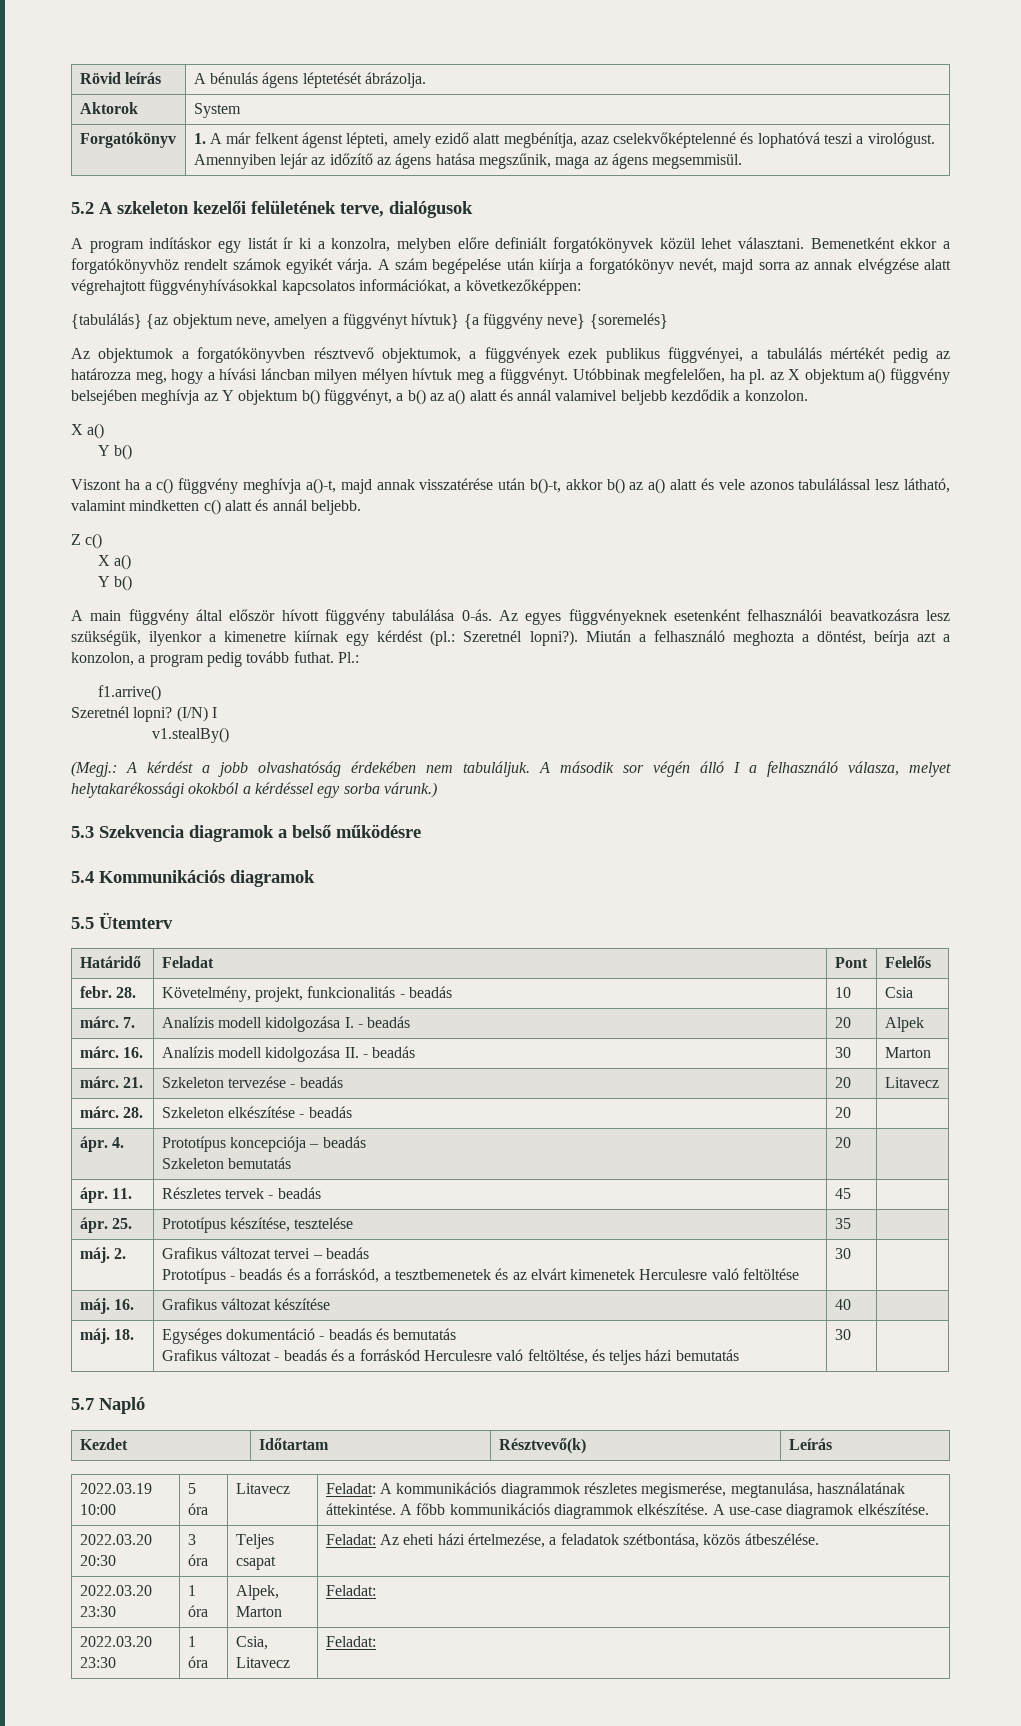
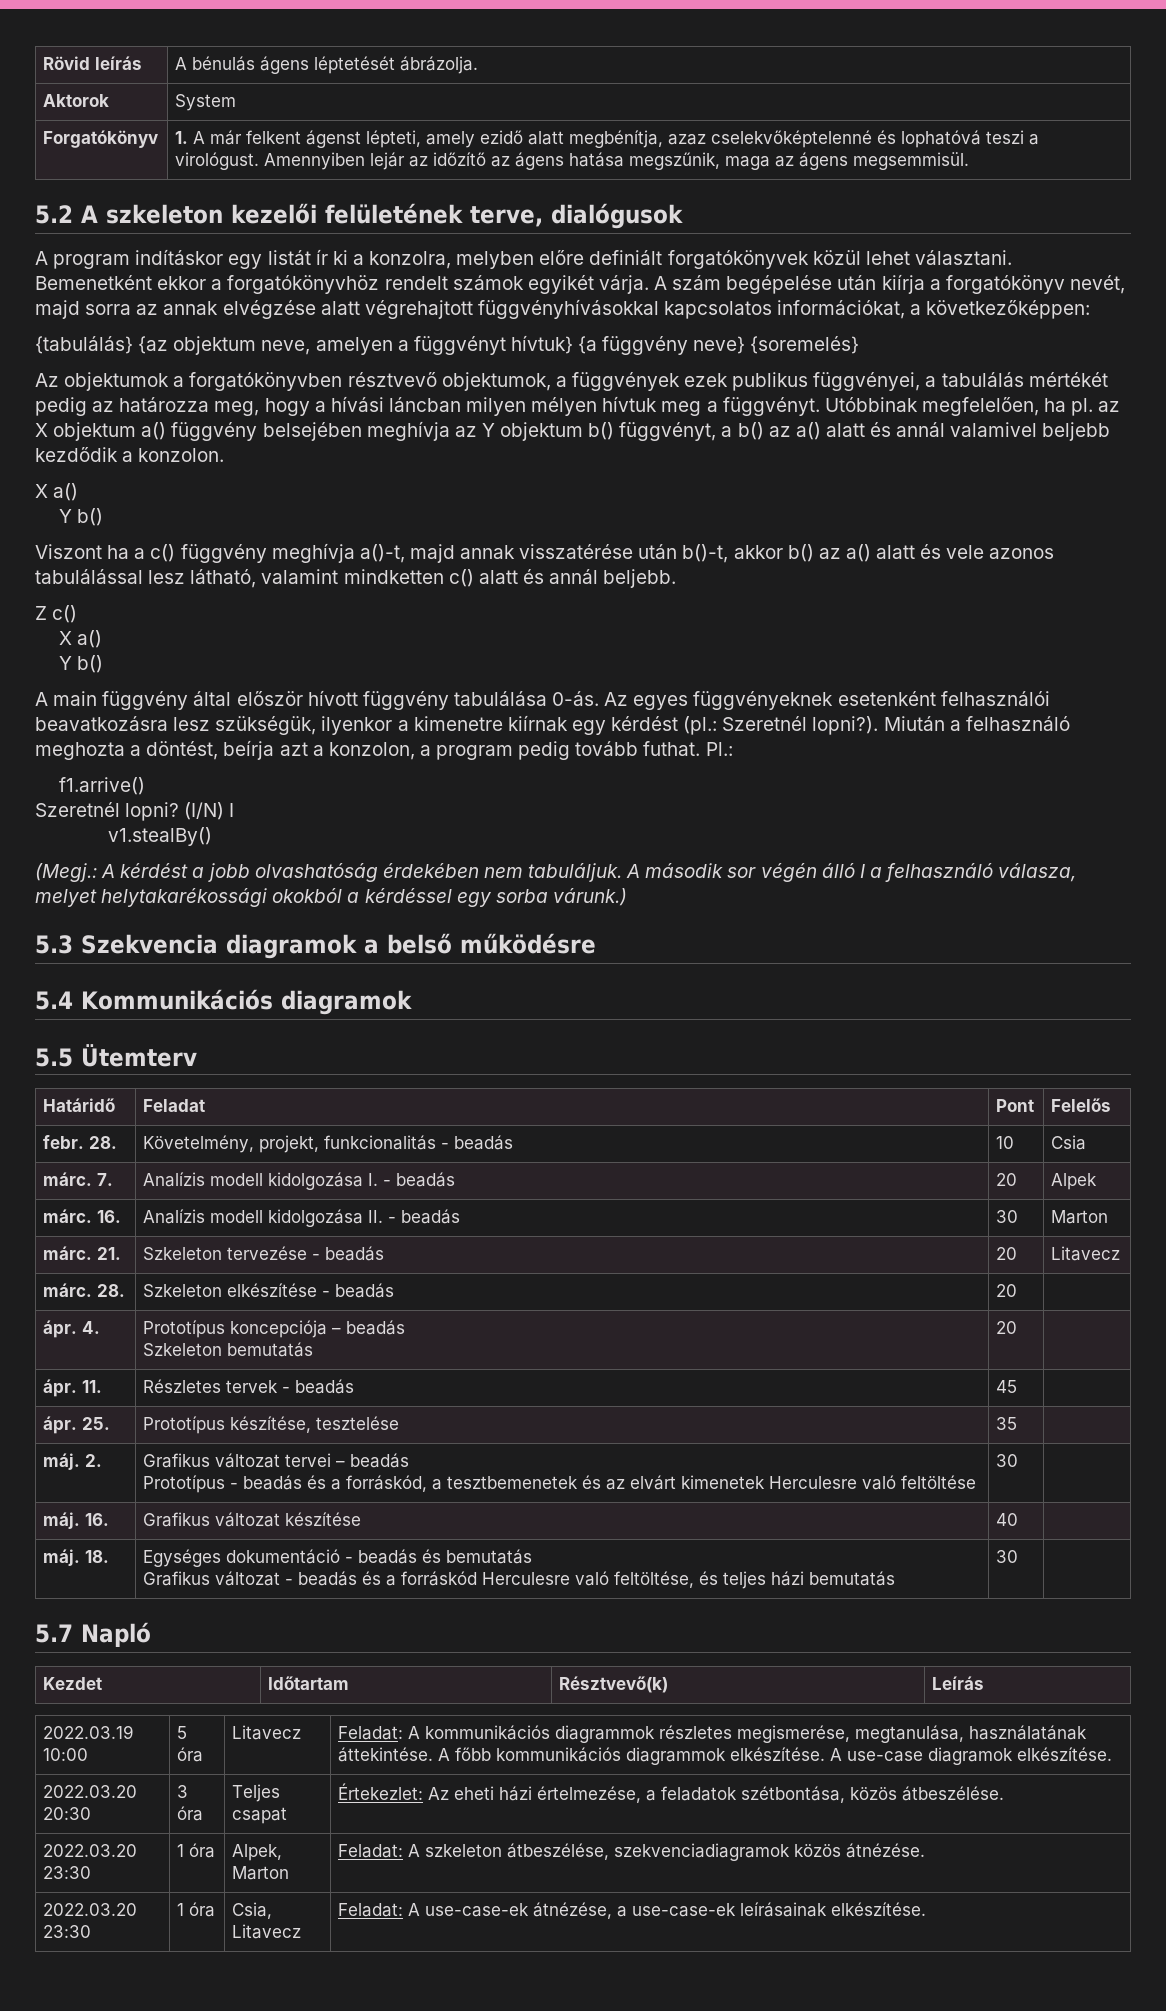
[325,1534,376,1545] Feladat: -> [338,1783,424,1800] Értekezlet:
(376, 1590) none -> [408,1843,926,1861] A szkeleton átbeszélése, szekvenciadiagramok közös átnézése.
(376, 1641) none -> [408,1902,927,1919] A use-case-ek átnézése, a use-case-ek leírásainak elkészítése.

